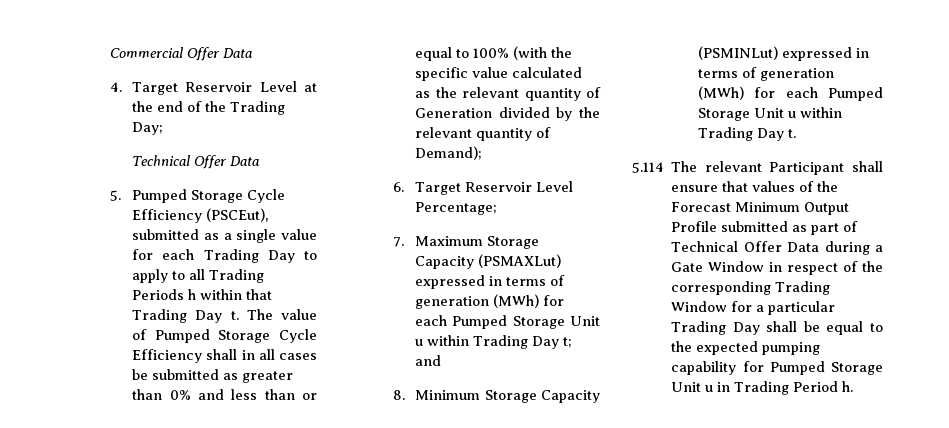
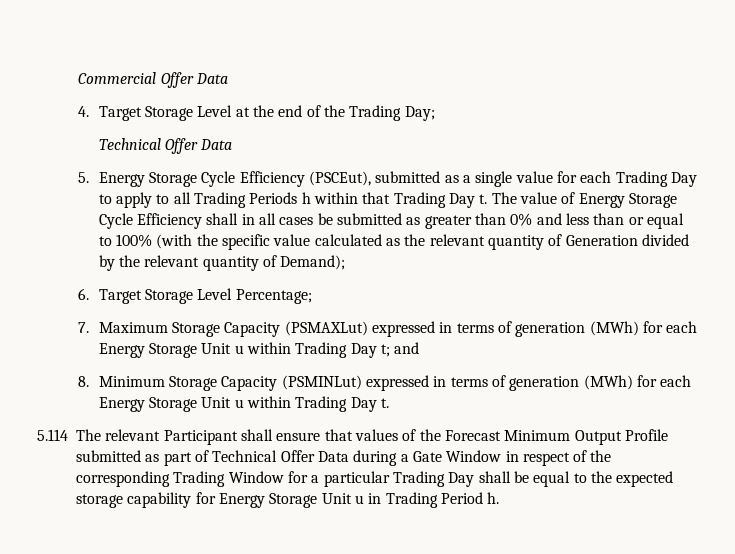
[185,82,253,92] Reservoir -> [145,106,194,121] Storage
[132,189,188,203] Pumped -> [98,172,145,187] Energy
[154,329,210,343] Pumped -> [578,193,625,208] Energy
[465,182,533,192] Reservoir -> [145,289,194,304] Storage
[452,315,508,329] Pumped -> [98,343,145,358] Energy
[828,87,883,101] Pumped -> [98,397,145,412] Energy
[762,342,821,355] pumping -> [76,494,123,508] storage
[769,361,825,375] Pumped -> [218,493,265,508] Energy

